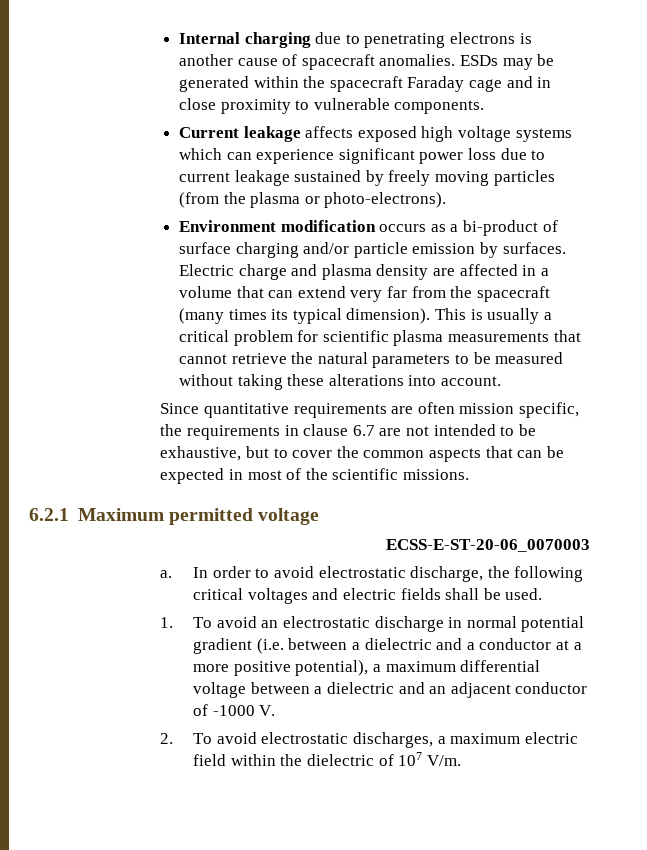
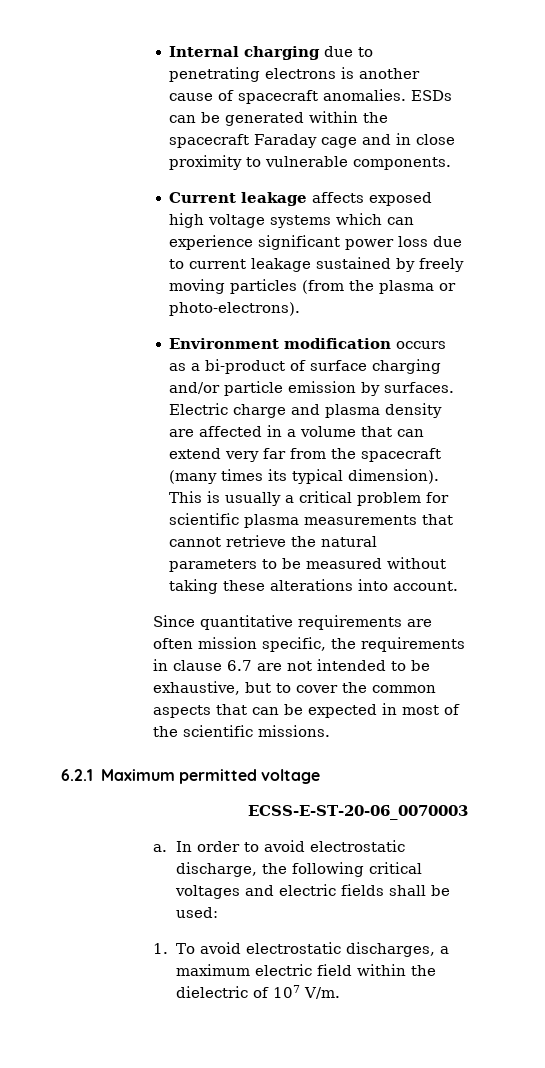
[502,58,533,70] may -> [169,115,197,123] can
[505,588,543,600] [160,616,585,632] [193,638,582,654] [193,660,541,676] [193,682,588,698] [193,704,276,716] [160,733,174,744] used. // 1. To avoid an electrostatic discharge in normal potential gradient (i.e. between a dielectric and a conductor at a more positive potential), a maximum differential voltage between a dielectric and an adjacent conductor of -1000 V. // 2. -> [175,907,218,918] [152,943,168,954] used: // 1.

